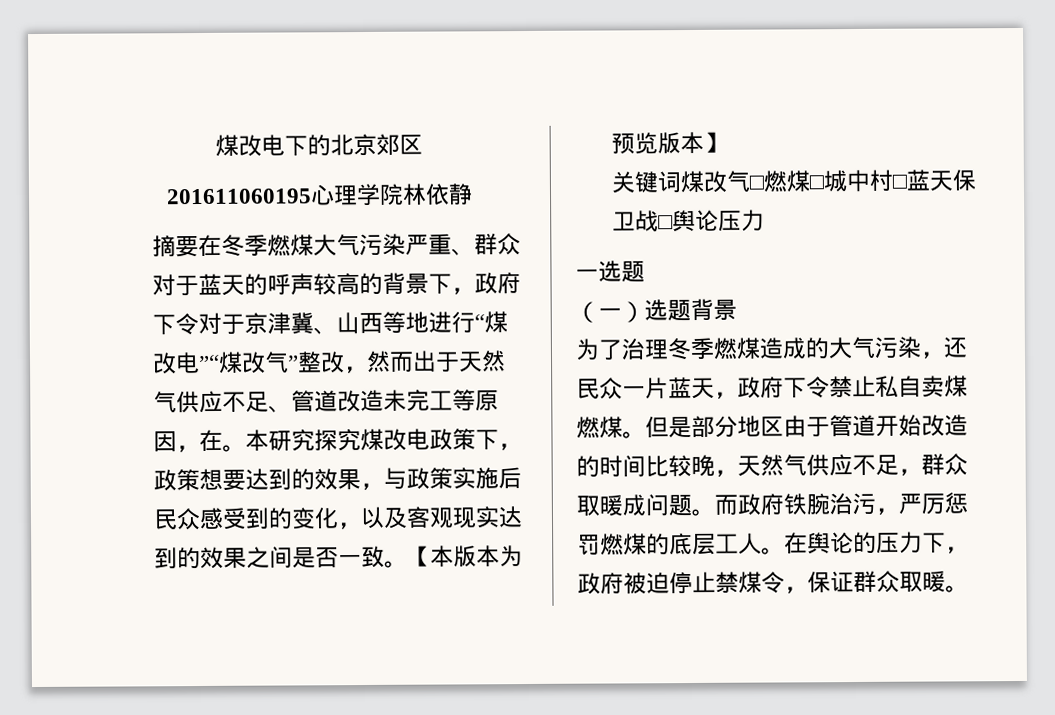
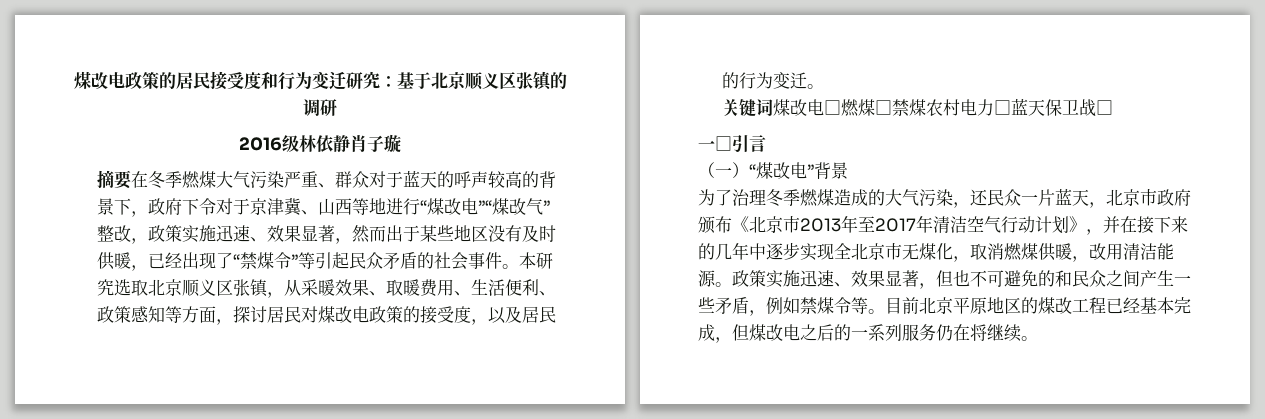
[215,133,423,157] [166,183,404,207] 煤改电下的北京郊区 // 201611060195心理学院 -> [72,71,567,91] [303,99,337,116] [239,135,299,153] 煤改电政策的居民接受度和行为变迁研究：基于北京顺义区张镇的调研 // 2016级
(473, 194) none -> [350,134,401,153] 肖子璇
[366,350,507,373] [153,389,500,414] [153,428,523,453] [153,467,523,492] [153,506,524,531] [154,545,524,570] [611,131,728,155] 然而出于天然气供应不足、管道改造未完工等原因，在。本研究探究煤改电政策下，政策想要达到的效果，与政策实施后民众感受到的变化，以及客观现实达到的效果之间是否一致。【本版本为预览版本】 -> [148,225,557,244] [97,252,554,271] [97,279,557,298] [97,306,557,325] [722,72,825,89] 政策实施迅速、效果显著，然而出于某些地区没有及时供暖，已经出现了“禁煤令”等引起民众矛盾的社会事件。本研究选取北京顺义区张镇，从采暖效果、取暖费用、生活便利、政策感知等方面，探讨居民对煤改电政策的接受度，以及居民的行为变迁。
[726,170,751,193] 气 -> [807,99,825,116] 电
[823,169,894,193] 城中村 -> [892,99,995,117] 禁煤农村电力
[672,209,766,233] [575,260,645,283] 舆论压力 // 一选题 -> [698,135,766,153] // 一□引言
[644,299,691,322] 选题 -> [749,162,814,179] “煤改电”
[737,375,968,399] [576,414,968,439] [576,453,968,478] [576,492,968,517] [577,531,969,556] [577,570,946,595] 政府下令禁止私自卖煤燃煤。但是部分地区由于管道开始改造的时间比较晚，天然气供应不足，群众取暖成问题。而政府铁腕治污，严厉惩罚燃煤的底层工人。在舆论的压力下，政府被迫停止禁煤令，保证群众取暖 -> [1106,189,1191,206] [698,215,1188,235] [698,242,1174,262] [698,270,1191,289] [698,297,1191,316] [698,324,1021,343] 北京市政府颁布《北京市2013年至2017年清洁空气行动计划》，并在接下来的几年中逐步实现全北京市无煤化，取消燃煤供暖，改用清洁能源。政策实施迅速、效果显著，但也不可避免的和民众之间产生一些矛盾，例如禁煤令等。目前北京平原地区的煤改工程已经基本完成，但煤改电之后的一系列服务仍在将继续

